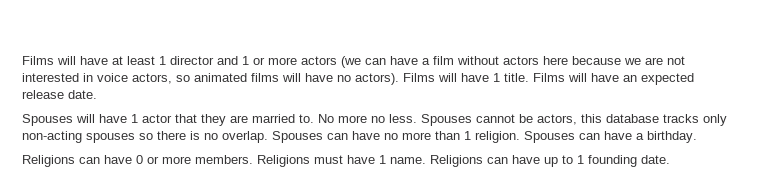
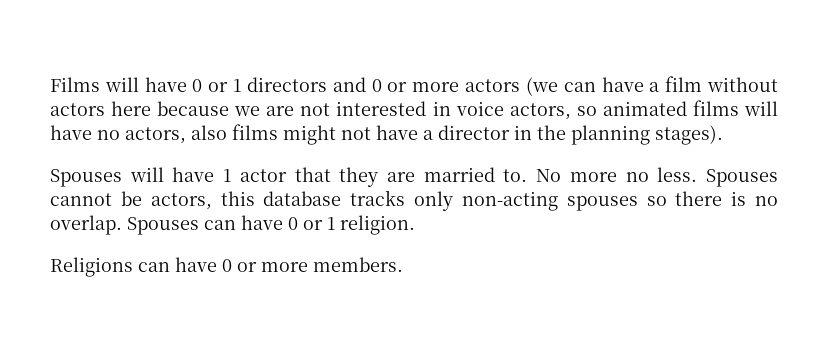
[22,56,249,65] Films will have at least 1 director and 1 -> [50,77,382,92] Films will have 0 or 1 directors and 0
[355,73,694,85] [22,90,97,99] actors). Films will have 1 title. Films will have an expected release date. -> [125,124,723,145] actors, also films might not have a director in the planning stages).
[384,131,460,140] no more than -> [288,217,323,230] 0 or
[524,131,697,143] Spouses can have a birthday. -> (415, 225) none
[257,155,670,167] Religions must have 1 name. Religions can have up to 1 founding date. -> (403, 264) none

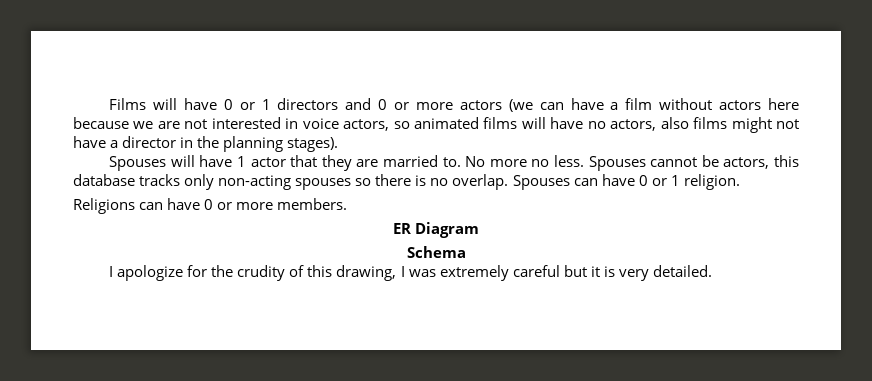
(403, 264) none -> [392,222,480,238] [406,246,466,258] [109,265,712,281] // ER Diagram // Schema // I apologize for the crudity of this drawing, I was extremely careful but it is very detailed.

